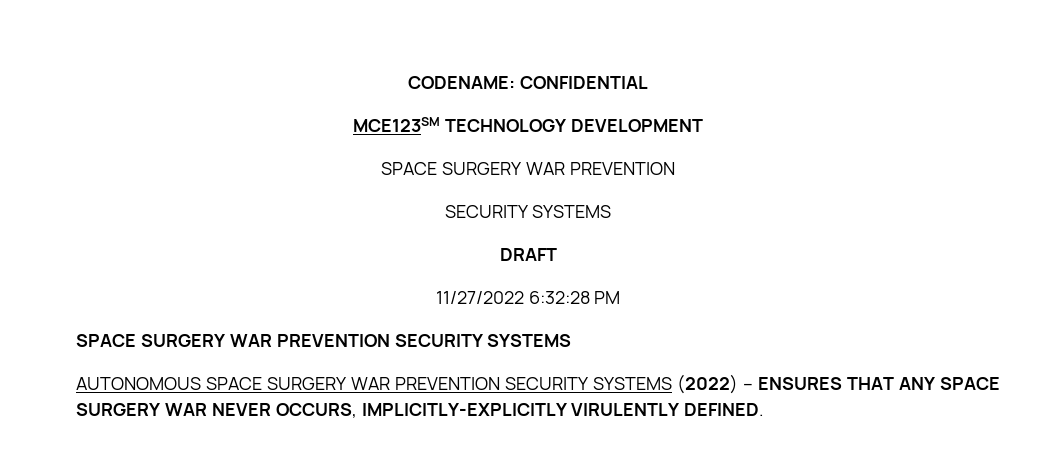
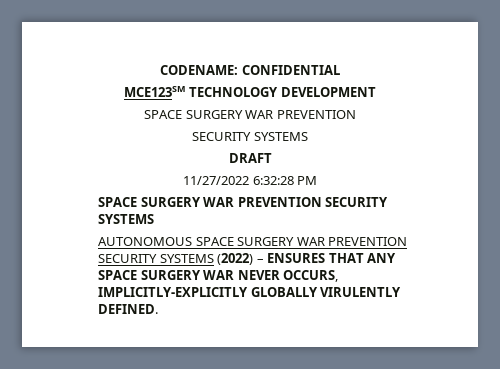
(567, 409) none -> [250,287,318,297] GLOBALLY

